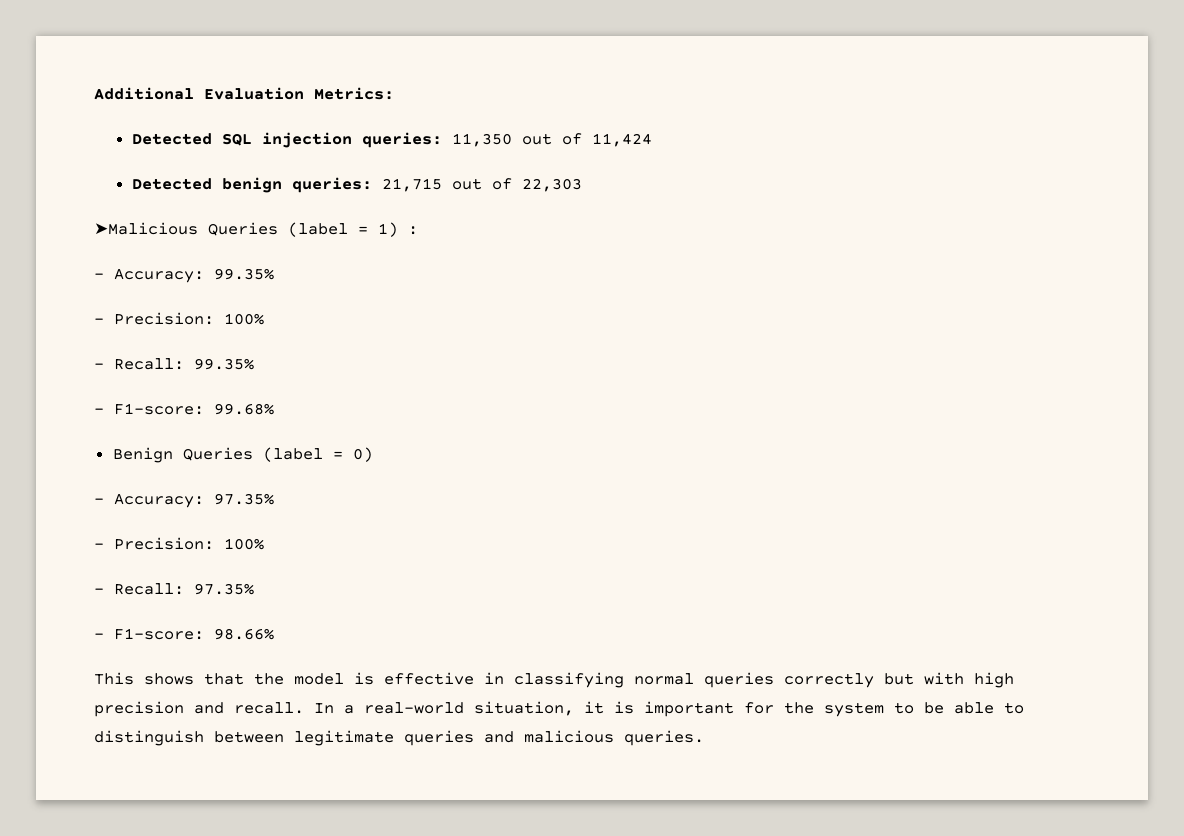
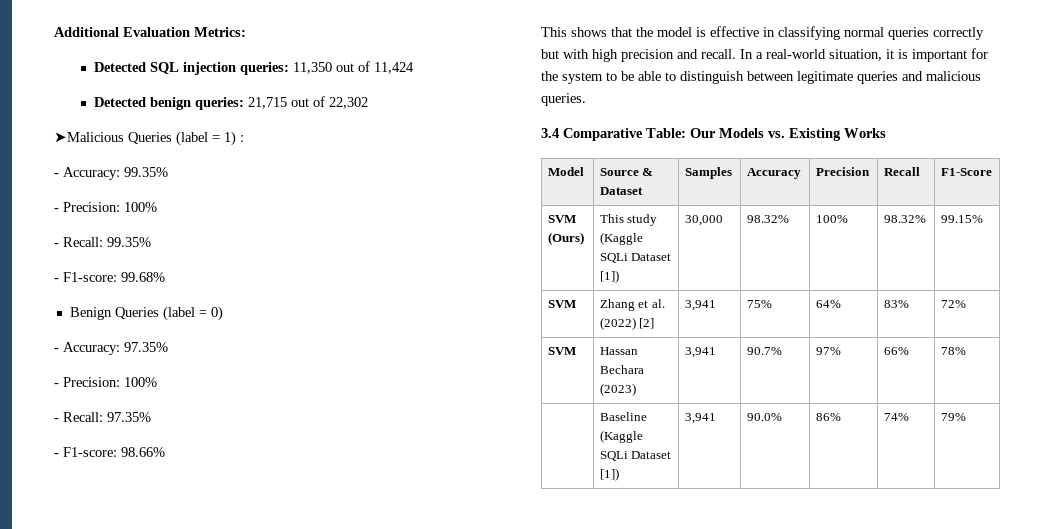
[521,178,582,192] 22,303 -> [329,97,369,109] 22,302
(704, 738) none -> [541,128,886,141] [547,167,584,176] [599,168,654,176] [599,187,643,195] [684,167,732,179] [746,168,801,179] [815,167,870,176] [883,167,920,176] [940,168,992,176] [547,215,576,223] [547,232,584,245] [599,214,658,226] [599,232,643,245] [599,253,672,263] [599,270,619,283] [684,215,723,226] [746,215,789,223] [815,215,848,223] [883,215,926,223] [940,215,983,223] [547,300,576,308] [599,299,665,311] [599,317,655,330] [684,300,716,311] [746,300,772,308] [815,300,841,308] [883,300,909,308] [940,300,966,308] [547,347,576,355] [599,347,638,355] [599,365,644,374] [599,383,636,396] [684,347,716,358] [746,347,782,355] [815,347,841,355] [883,347,909,355] [940,347,966,355] [599,412,647,421] [599,430,643,443] [599,451,672,461] [599,468,619,481] [684,413,716,424] [746,413,782,421] [815,413,841,421] [883,413,909,421] [940,413,966,421] // 3.4 Comparative Table: Our Models vs. Existing Works // Model | Source & Dataset | Samples | Accuracy | Precision | Recall | F1-Score // SVM (Ours) | This study (Kaggle SQLi Dataset [1]) | 30,000 | 98.32% | 100% | 98.32% | 99.15% // SVM | Zhang et al. (2022) [2] | 3,941 | 75% | 64% | 83% | 72% // SVM | Hassan Bechara (2023) | 3,941 | 90.7% | 97% | 66% | 78% // | Baseline (Kaggle SQLi Dataset [1]) | 3,941 | 90.0% | 86% | 74% | 79%

